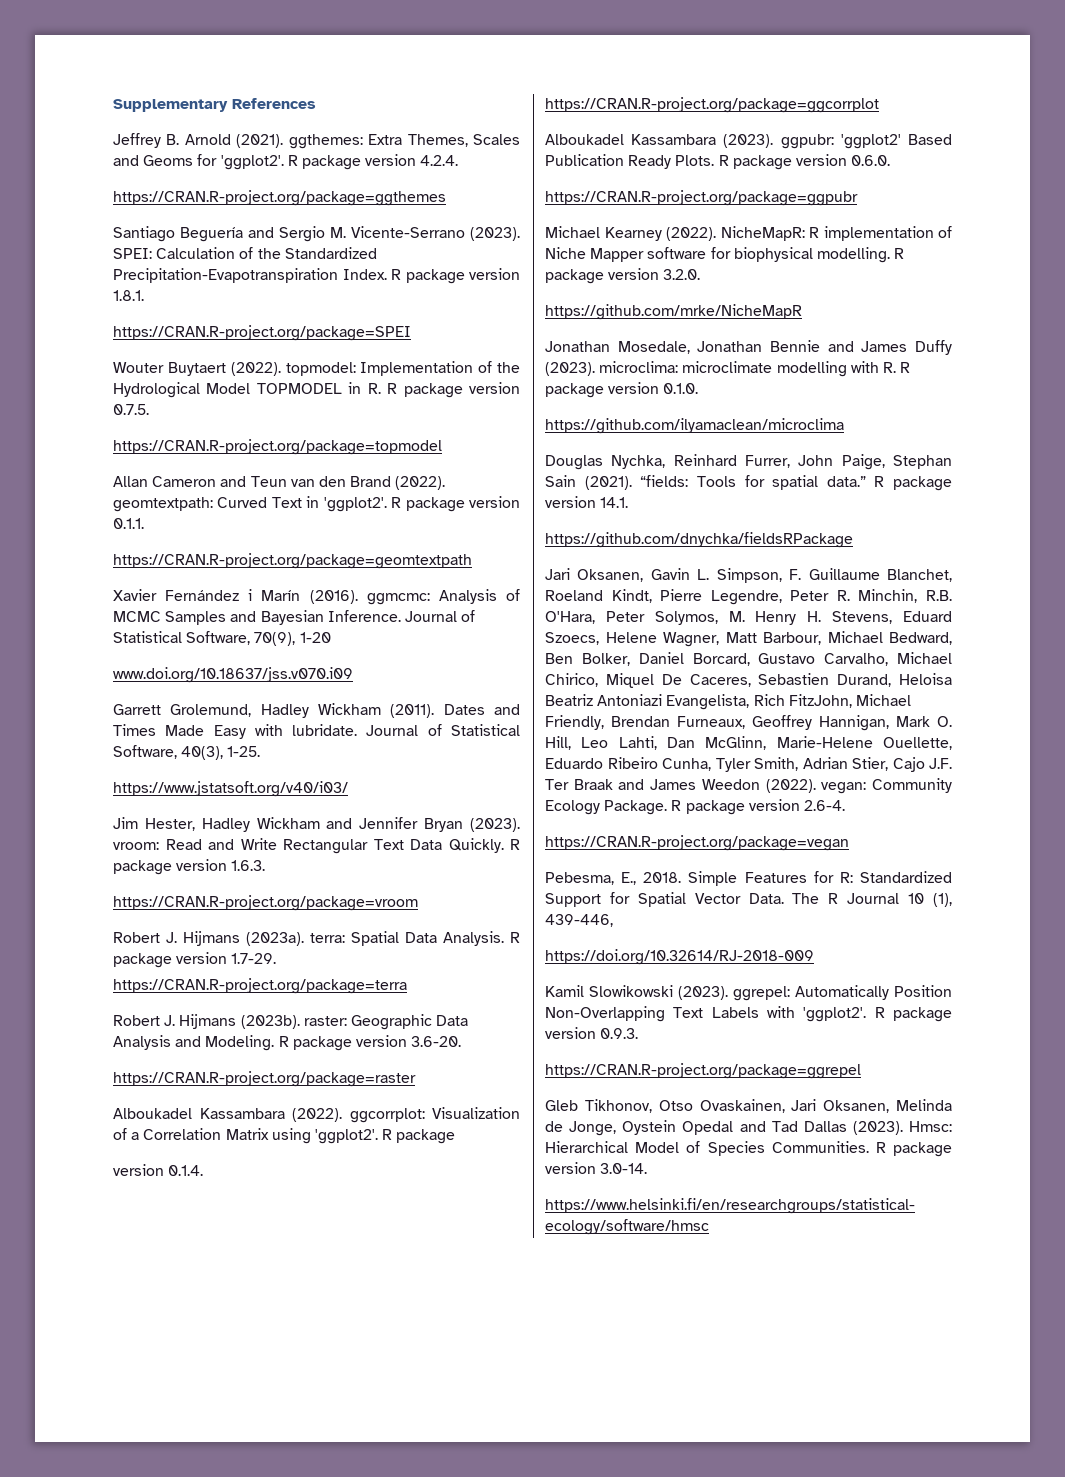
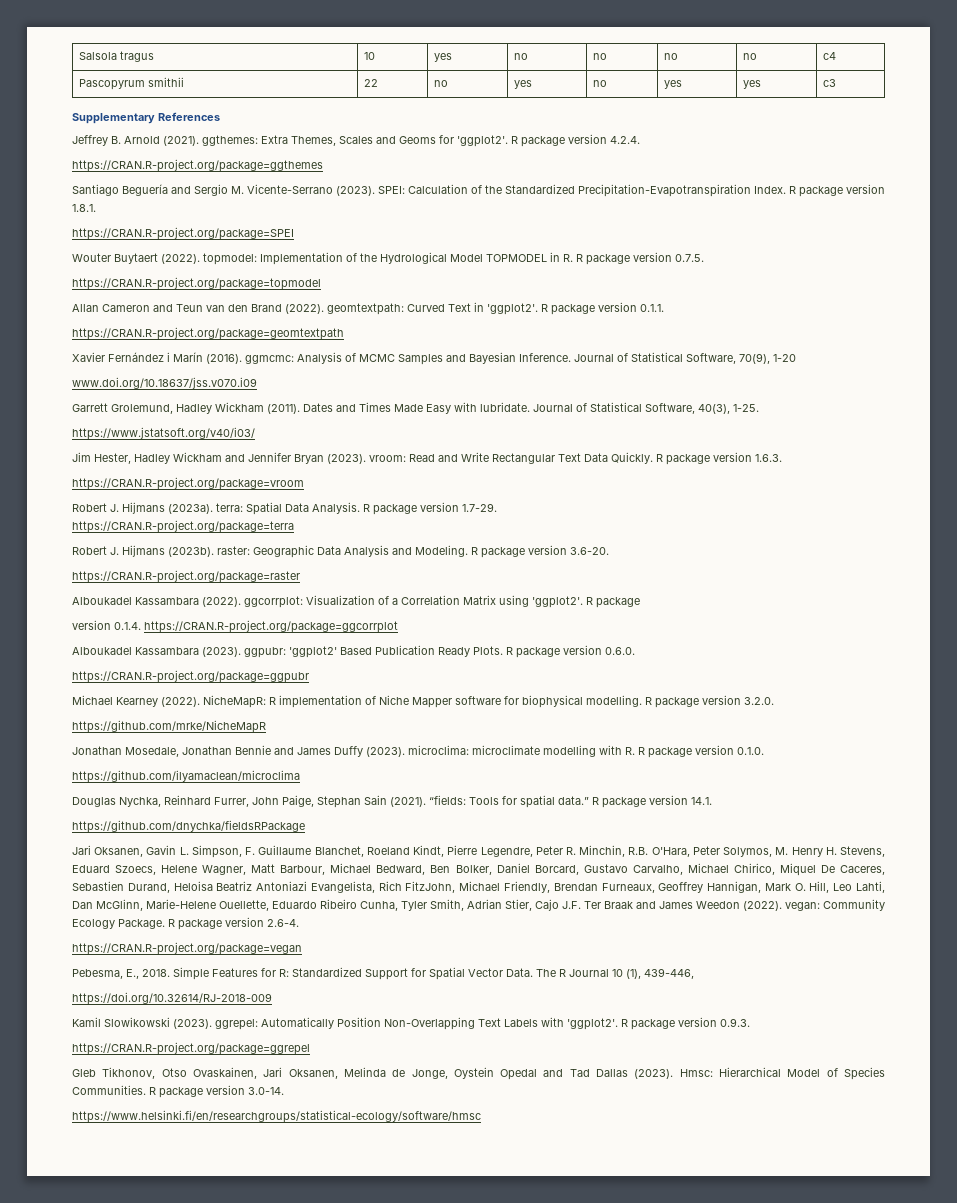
(113, 105) none -> [79,51,155,62] [364,52,376,60] [434,53,453,62] [514,53,529,60] [593,53,608,60] [664,53,679,60] [743,53,758,60] [823,52,837,60] [79,77,185,90] [364,79,379,87] [434,80,449,87] [514,80,533,89] [593,80,608,87] [664,80,683,89] [743,80,762,89] [823,79,837,87] Salsola tragus | 10 | yes | no | no | no | no | c4 // Pascopyrum smithii | 22 | no | yes | no | yes | yes | c3 //

